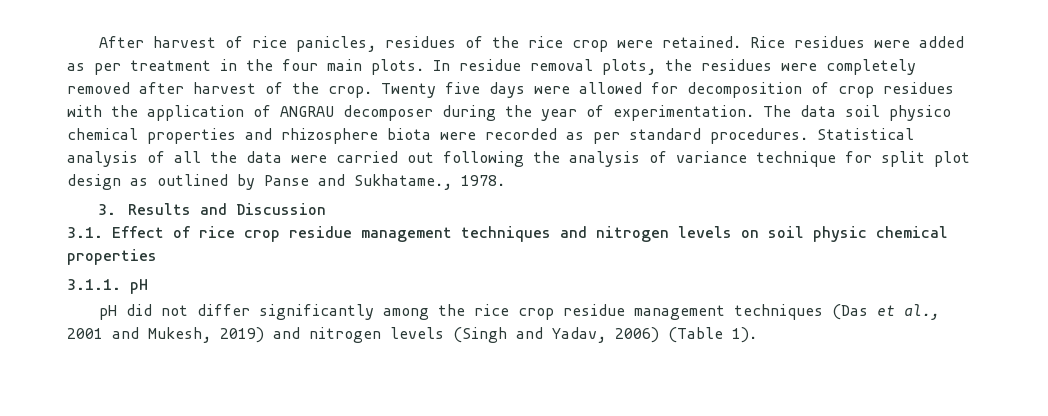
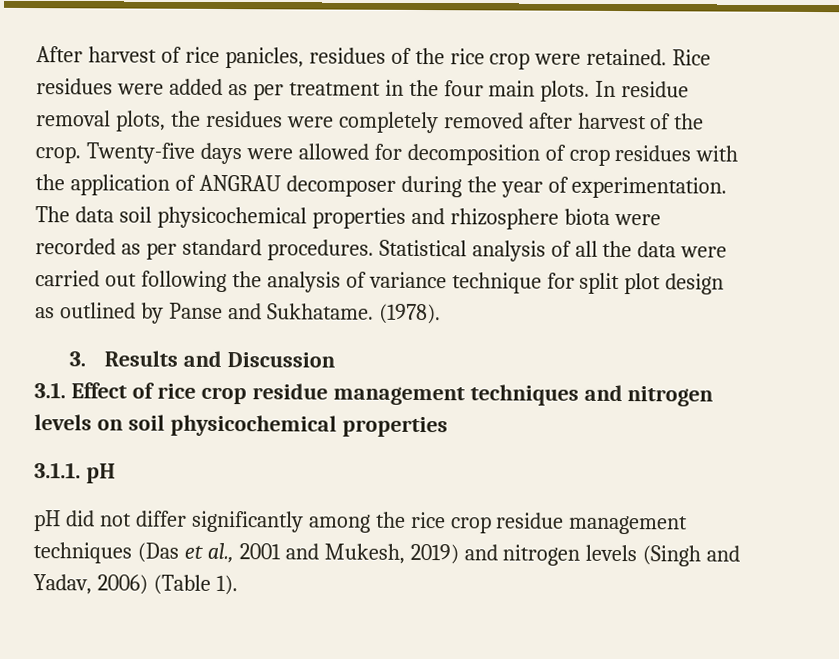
[381,82,480,98] Twenty five -> [85,142,195,164] Twenty-five
[889,105,951,121] [67,128,138,140] physico chemical -> [156,206,307,229] physicochemical
[354,174,505,190] Sukhatame., 1978. -> [266,303,441,325] Sukhatame. (1978).
[813,226,948,242] physic chemical -> [169,414,337,437] physicochemical

